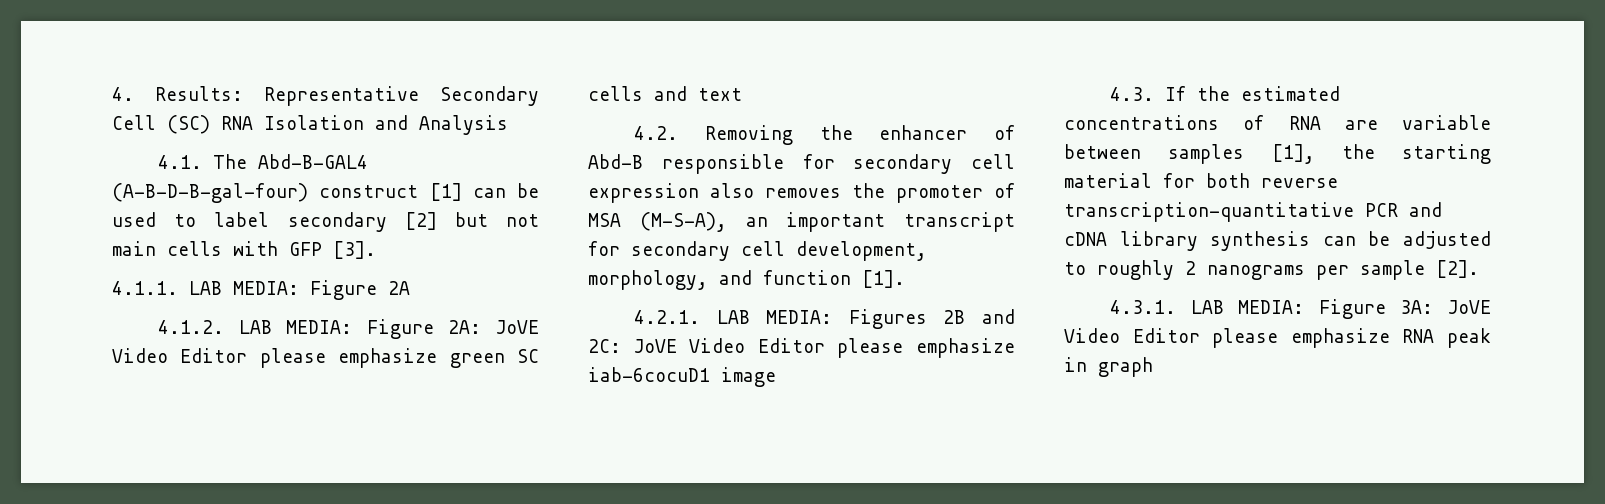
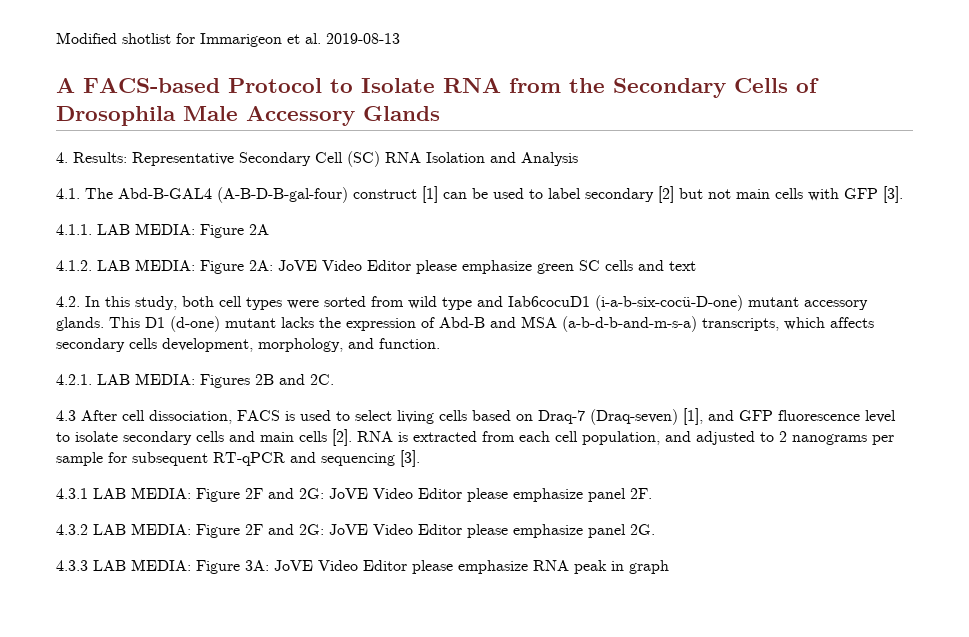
(112, 94) none -> [56,32,400,47] [56,78,819,98] [56,106,440,126] Modified shotlist for Immarigeon et al. 2019-08-13 // A FACS-based Protocol to Isolate RNA from the Secondary Cells of Drosophila Male Accessory Glands //
[705,125,1015,145] [588,154,1015,174] [588,183,1015,203] [588,212,1015,232] [588,241,785,261] Removing the enhancer of Abd-B responsible for secondary cell expression also removes the promoter of MSA (M-S-A), an important transcript for secondary cell -> [85,295,868,311] [56,316,874,332] [56,338,157,352] In this study, both cell types were sorted from wild type and Iab6cocuD1 (i-a-b-six-cocü-D-one) mutant accessory glands. This D1 (d-one) mutant lacks the expression of Abd-B and MSA (a-b-d-b-and-m-s-a) transcripts, which affects secondary cells
[763,270,905,288] function [1]. -> [379,338,440,349] function.
[588,338,1015,358] [588,367,776,387] [1110,86,1341,101] [1064,115,1491,130] [1064,144,1491,164] [1064,173,1338,188] [1064,202,1442,222] [1064,231,1491,251] [1064,260,1479,280] [1110,300,1177,314] 2C: JoVE Video Editor please emphasize iab-6cocuD1 image // 4.3. If the estimated concentrations of RNA are variable between samples [1], the starting material for both reverse transcription-quantitative PCR and cDNA library synthesis can be adjusted to roughly 2 nanograms per sample [2]. // 4.3.1. -> [310,374,334,385] [56,408,896,425] [56,429,894,446] [56,450,420,467] [56,487,652,502] [56,523,655,538] [56,560,88,571] 2C. // 4.3 After cell dissociation, FACS is used to select living cells based on Draq-7 (Draq-seven) [1], and GFP fluorescence level to isolate secondary cells and main cells [2]. RNA is extracted from each cell population, and adjusted to 2 nanograms per sample for subsequent RT-qPCR and sequencing [3]. // 4.3.1 LAB MEDIA: Figure 2F and 2G: JoVE Video Editor please emphasize panel 2F. // 4.3.2 LAB MEDIA: Figure 2F and 2G: JoVE Video Editor please emphasize panel 2G. // 4.3.3

